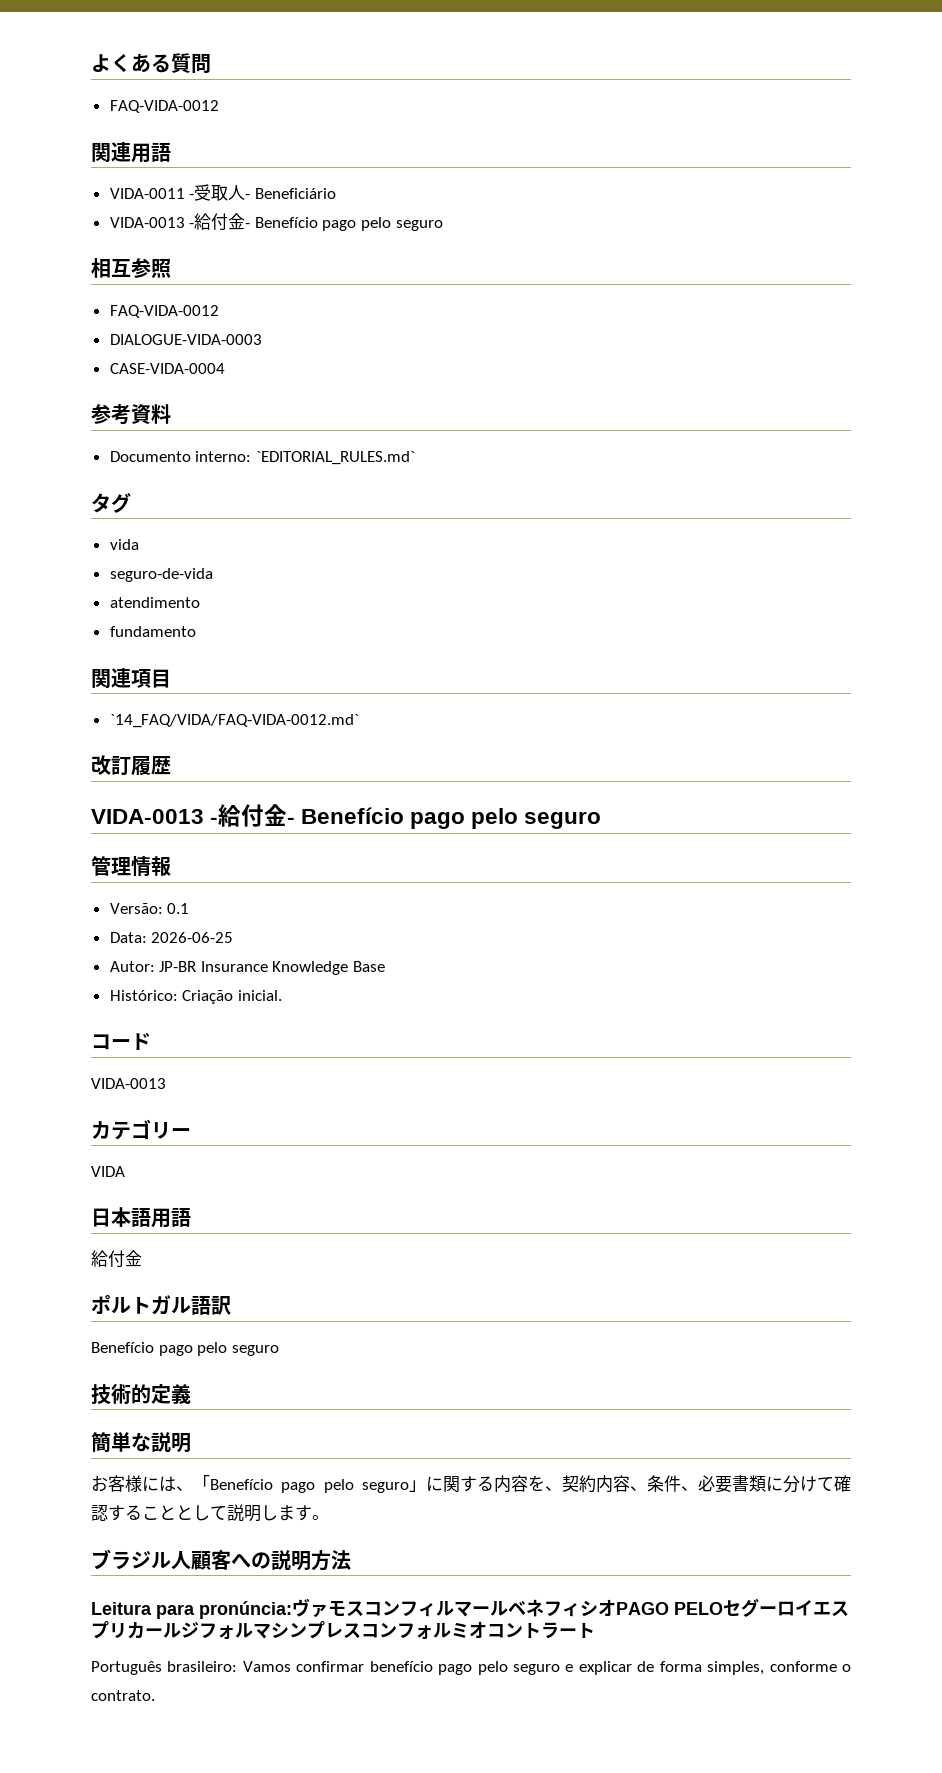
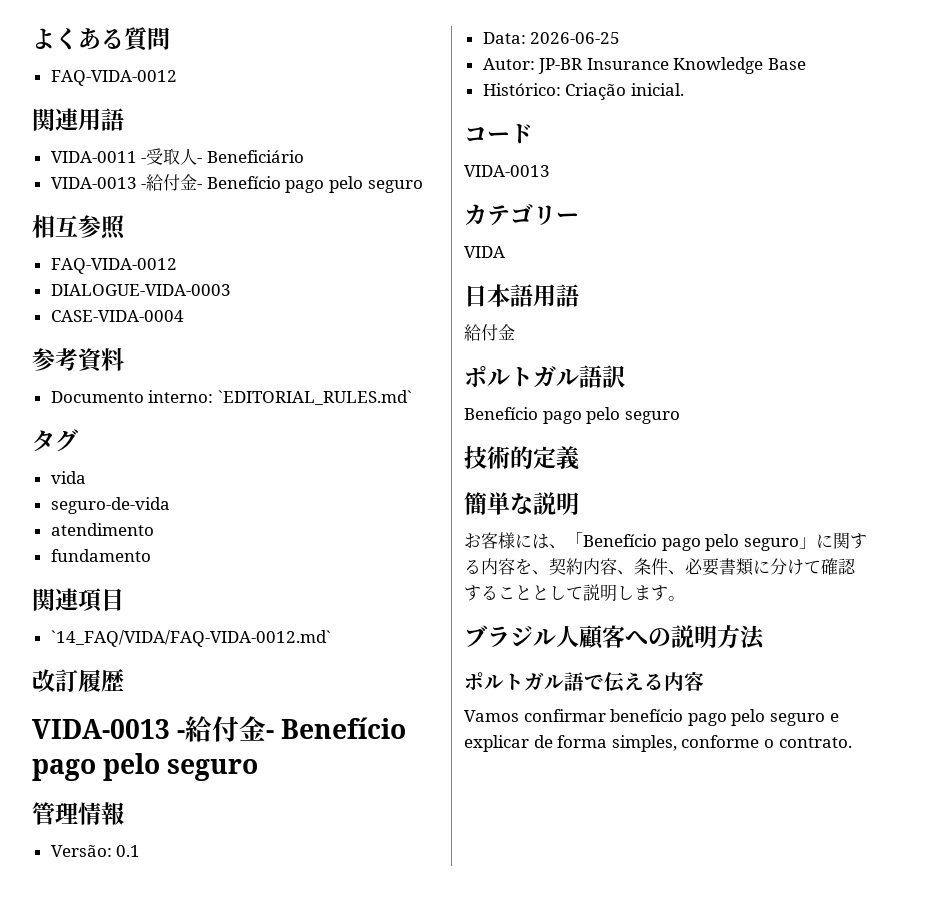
[91,1598,849,1619] [91,1621,595,1639] [91,1661,238,1675] Leitura para pronúncia:ヴァモスコンフィルマールベネフィシオPAGO PELOセグーロイエスプリカールジフォルマシンプレスコンフォルミオコントラート // Português brasileiro: -> [464,671,704,693] ポルトガル語で伝える内容 //

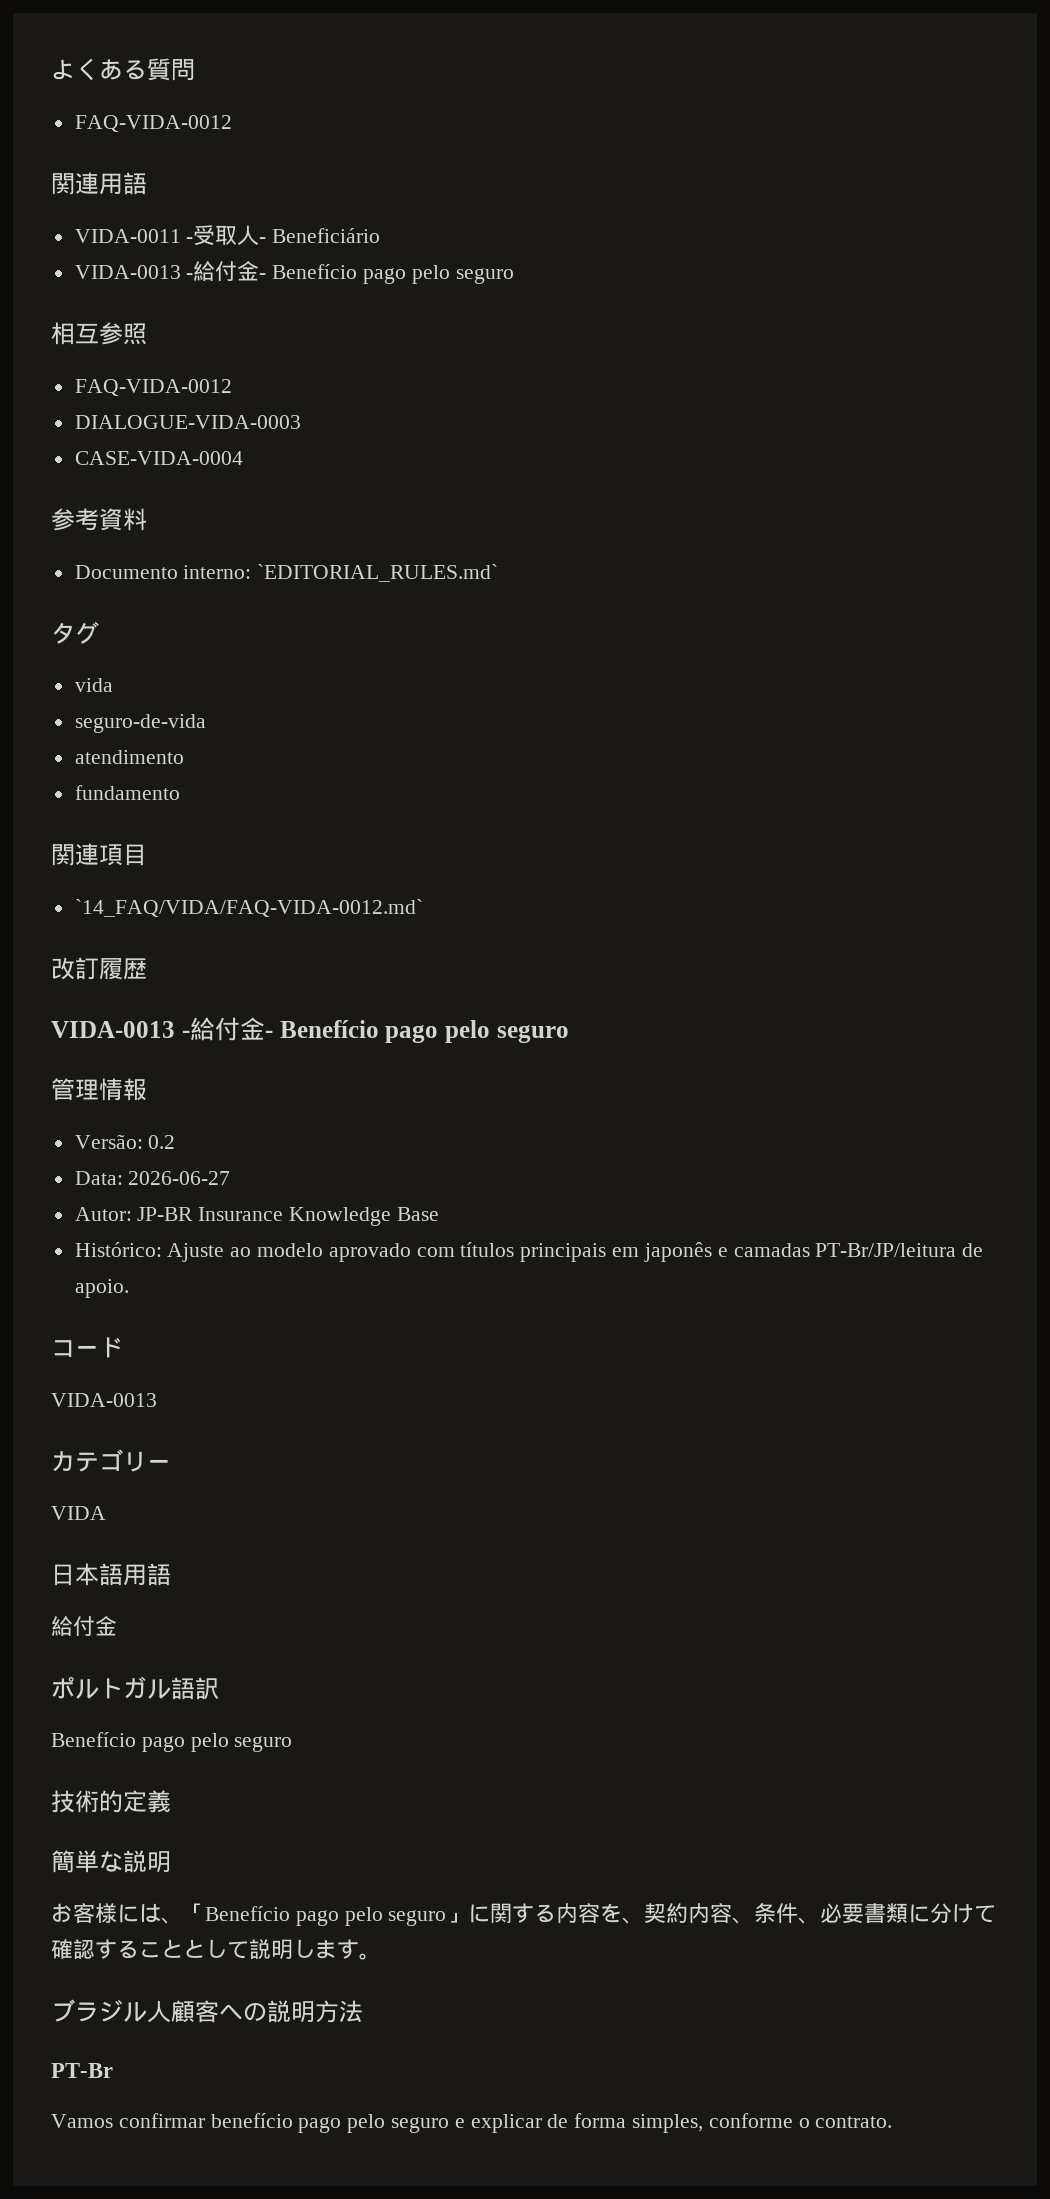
[116,845,141,857] 0.1 -> [148,1135,176,1149] 0.2
[530,32,621,44] 2026-06-25 -> [128,1171,231,1185] 2026-06-27
[565,83,684,100] Criação inicial. -> [167,1242,984,1262] [74,1279,129,1298] Ajuste ao modelo aprovado com títulos principais em japonês e camadas PT-Br/JP/leitura de apoio.
[464,671,704,693] ポルトガル語で伝える内容 -> [51,2063,113,2078] PT-Br

